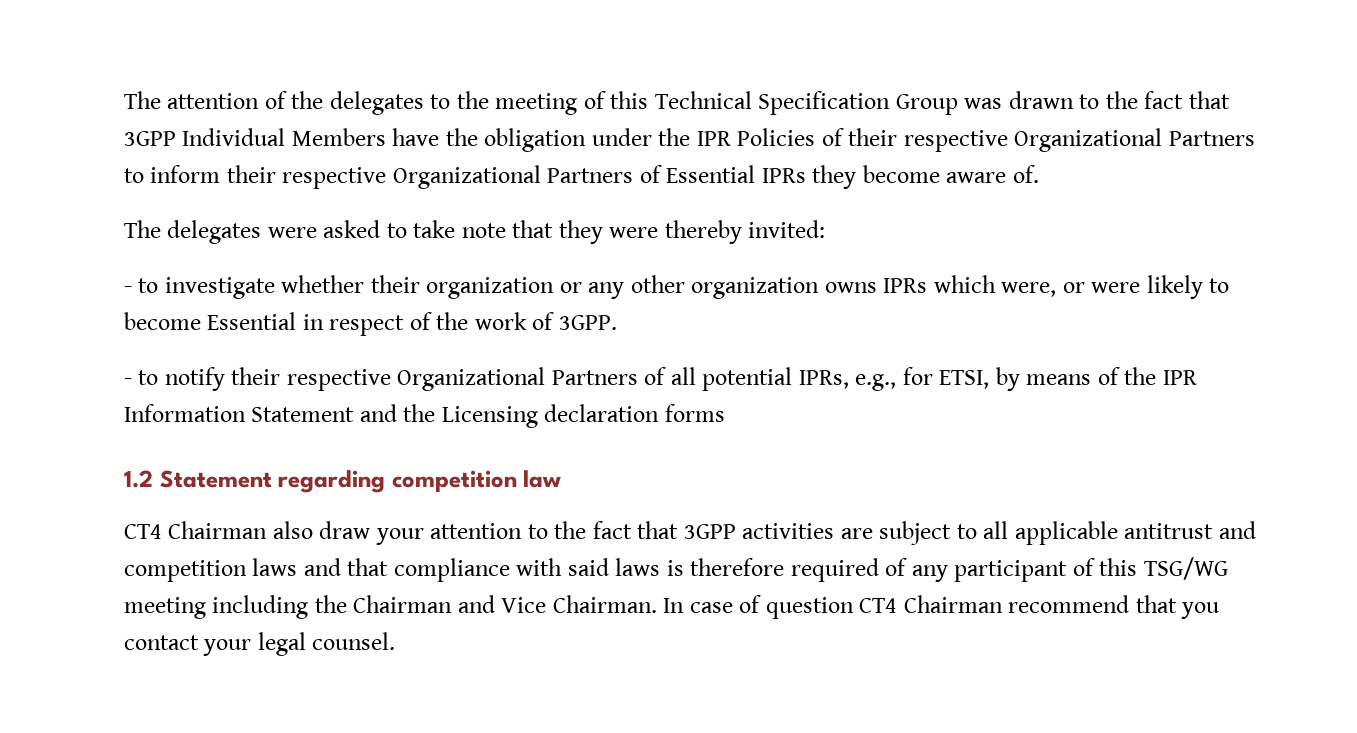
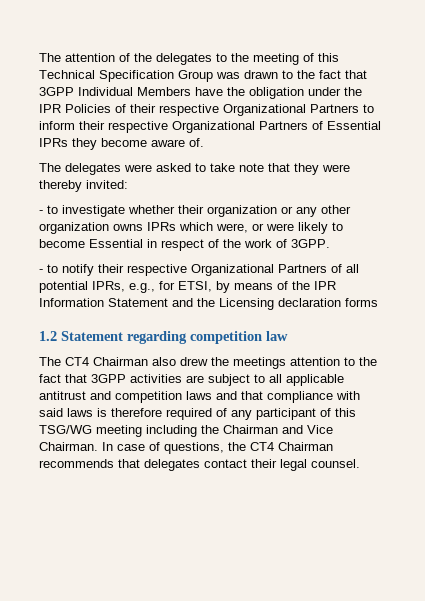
(562, 479) none -> [39,357,61,366] The
[319,521,424,545] draw your -> [180,357,286,369] drew the meetings
[765,595,1220,619] [124,635,252,656] question CT4 Chairman recommend that you contact your -> [164,442,333,454] [39,459,277,471] questions, the CT4 Chairman recommends that delegates contact their

